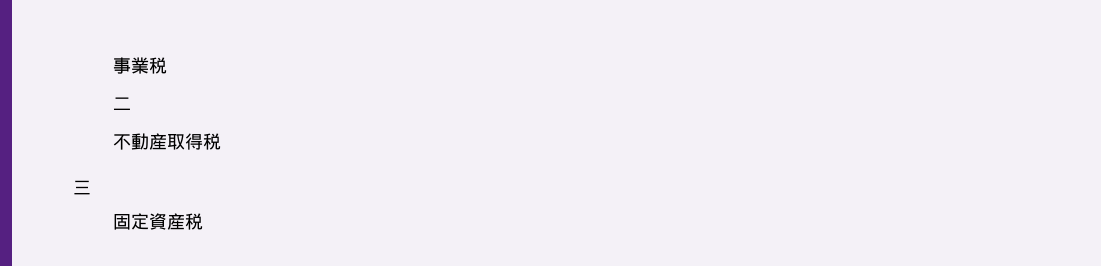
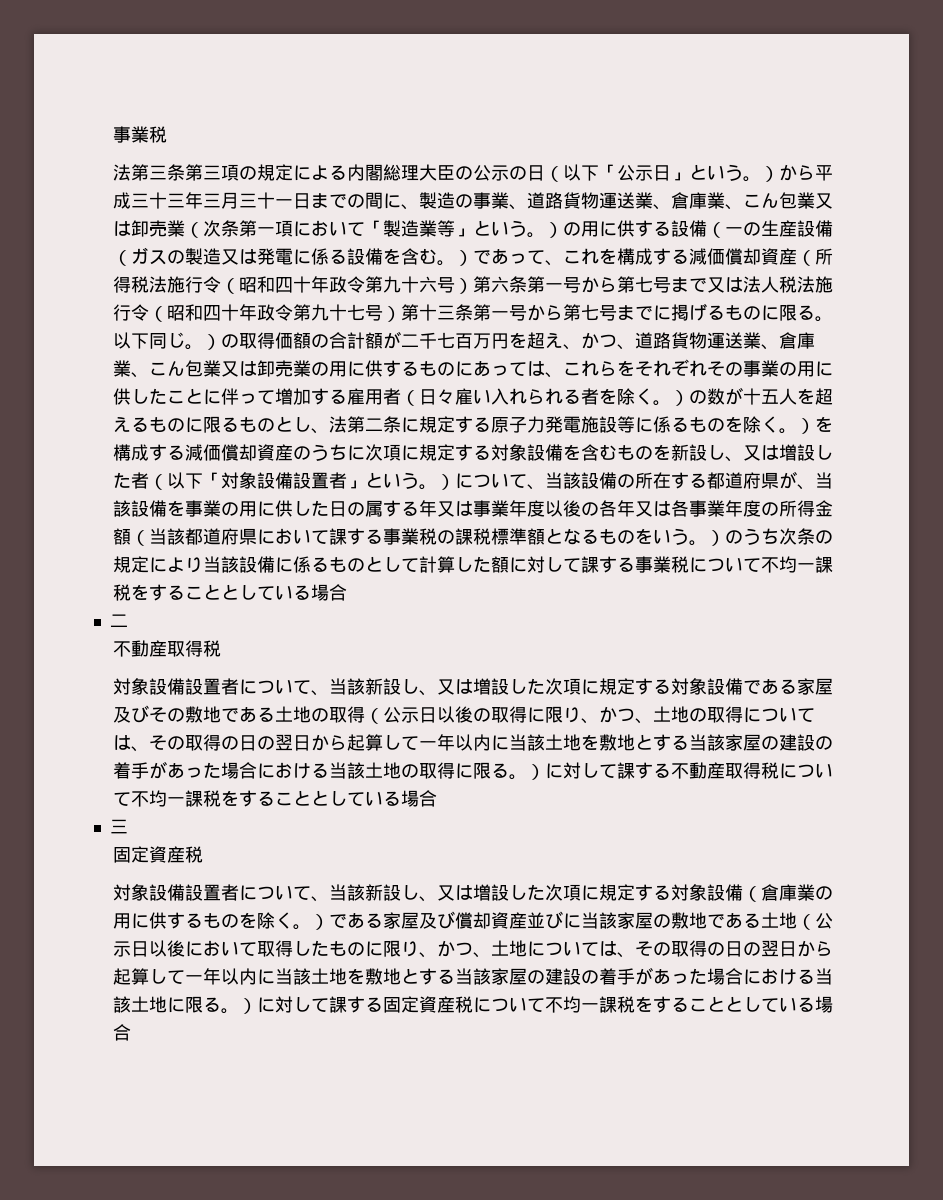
[113,97,132,110] [113,133,222,150] [73,180,91,195] [113,213,204,230] 二 // 不動産取得税 // 三 // 固定資産税 -> [113,164,834,182] [113,192,834,210] [113,220,834,238] [113,247,834,266] [113,276,834,294] [113,303,834,322] [113,331,816,350] [113,359,834,378] [113,387,834,406] [113,416,834,434] [113,444,834,462] [113,471,834,490] [113,500,834,517] [113,528,834,546] [113,556,834,573] [113,584,348,601] [110,614,129,627] [113,640,222,657] [113,678,834,696] [113,705,816,724] [113,734,834,752] [113,761,834,780] [113,790,438,807] [110,819,129,834] [113,846,204,863] [113,884,834,902] [113,911,834,930] [113,940,834,958] [113,967,834,985] [113,996,834,1014] [113,1024,132,1041] 法第三条第三項の規定による内閣総理大臣の公示の日（以下「公示日」という。）から平成三十三年三月三十一日までの間に、製造の事業、道路貨物運送業、倉庫業、こん包業又は卸売業（次条第一項において「製造業等」という。）の用に供する設備（一の生産設備（ガスの製造又は発電に係る設備を含む。）であって、これを構成する減価償却資産（所得税法施行令（昭和四十年政令第九十六号）第六条第一号から第七号まで又は法人税法施行令（昭和四十年政令第九十七号）第十三条第一号から第七号までに掲げるものに限る。以下同じ。）の取得価額の合計額が二千七百万円を超え、かつ、道路貨物運送業、倉庫業、こん包業又は卸売業の用に供するものにあっては、これらをそれぞれその事業の用に供したことに伴って増加する雇用者（日々雇い入れられる者を除く。）の数が十五人を超えるものに限るものとし、法第二条に規定する原子力発電施設等に係るものを除く。）を構成する減価償却資産のうちに次項に規定する対象設備を含むものを新設し、又は増設した者（以下「対象設備設置者」という。）について、当該設備の所在する都道府県が、当該設備を事業の用に供した日の属する年又は事業年度以後の各年又は各事業年度の所得金額（当該都道府県において課する事業税の課税標準額となるものをいう。）のうち次条の規定により当該設備に係るものとして計算した額に対して課する事業税について不均一課税をすることとしている場合 // 二 // 不動産取得税 // 対象設備設置者について、当該新設し、又は増設した次項に規定する対象設備である家屋及びその敷地である土地の取得（公示日以後の取得に限り、かつ、土地の取得については、その取得の日の翌日から起算して一年以内に当該土地を敷地とする当該家屋の建設の着手があった場合における当該土地の取得に限る。）に対して課する不動産取得税について不均一課税をすることとしている場合 // 三 // 固定資産税 // 対象設備設置者について、当該新設し、又は増設した次項に規定する対象設備（倉庫業の用に供するものを除く。）である家屋及び償却資産並びに当該家屋の敷地である土地（公示日以後において取得したものに限り、かつ、土地については、その取得の日の翌日から起算して一年以内に当該土地を敷地とする当該家屋の建設の着手があった場合における当該土地に限る。）に対して課する固定資産税について不均一課税をすることとしている場合

